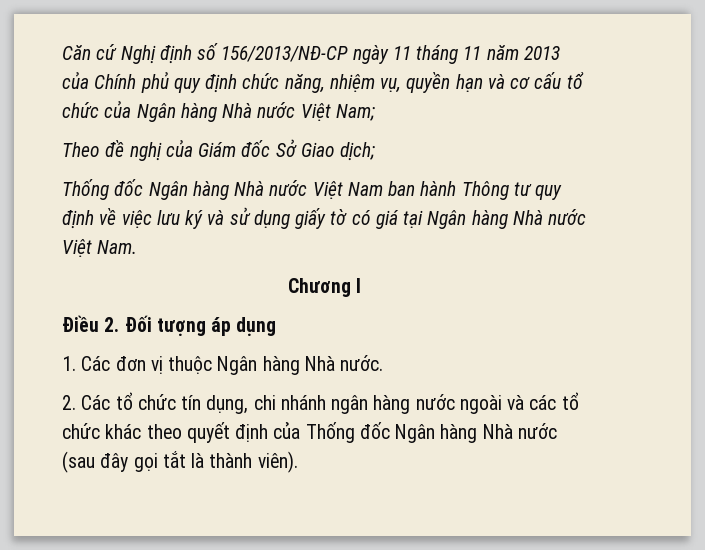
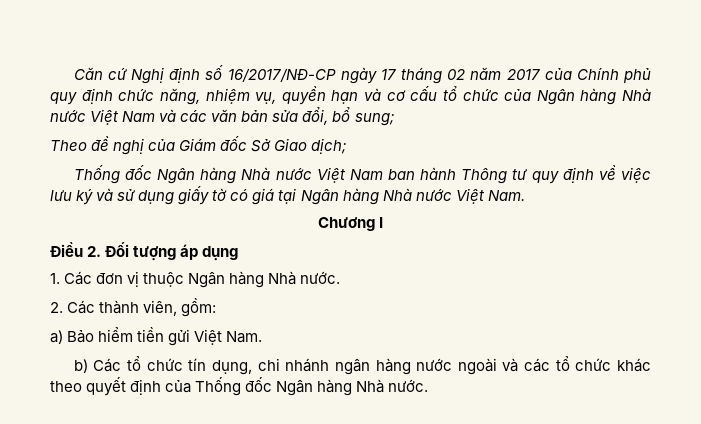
[221,45,560,64] 156/2013/NĐ-CP ngày 11 tháng 11 năm 2013 -> [227,67,540,84] 16/2017/NĐ-CP ngày 17 tháng 02 năm 2017
[335,104,375,121] Nam; -> [122,107,395,126] Nam và các văn bản sửa đổi, bổ sung;
(111, 402) none -> [99,298,217,317] [50,327,263,346] [73,358,122,373] thành viên, gồm: // a) Bảo hiểm tiền gửi Việt Nam. // b) Các
[517,423,557,439] [62,451,298,473] nước (sau đây gọi tắt là thành viên). -> [388,379,429,392] nước.

